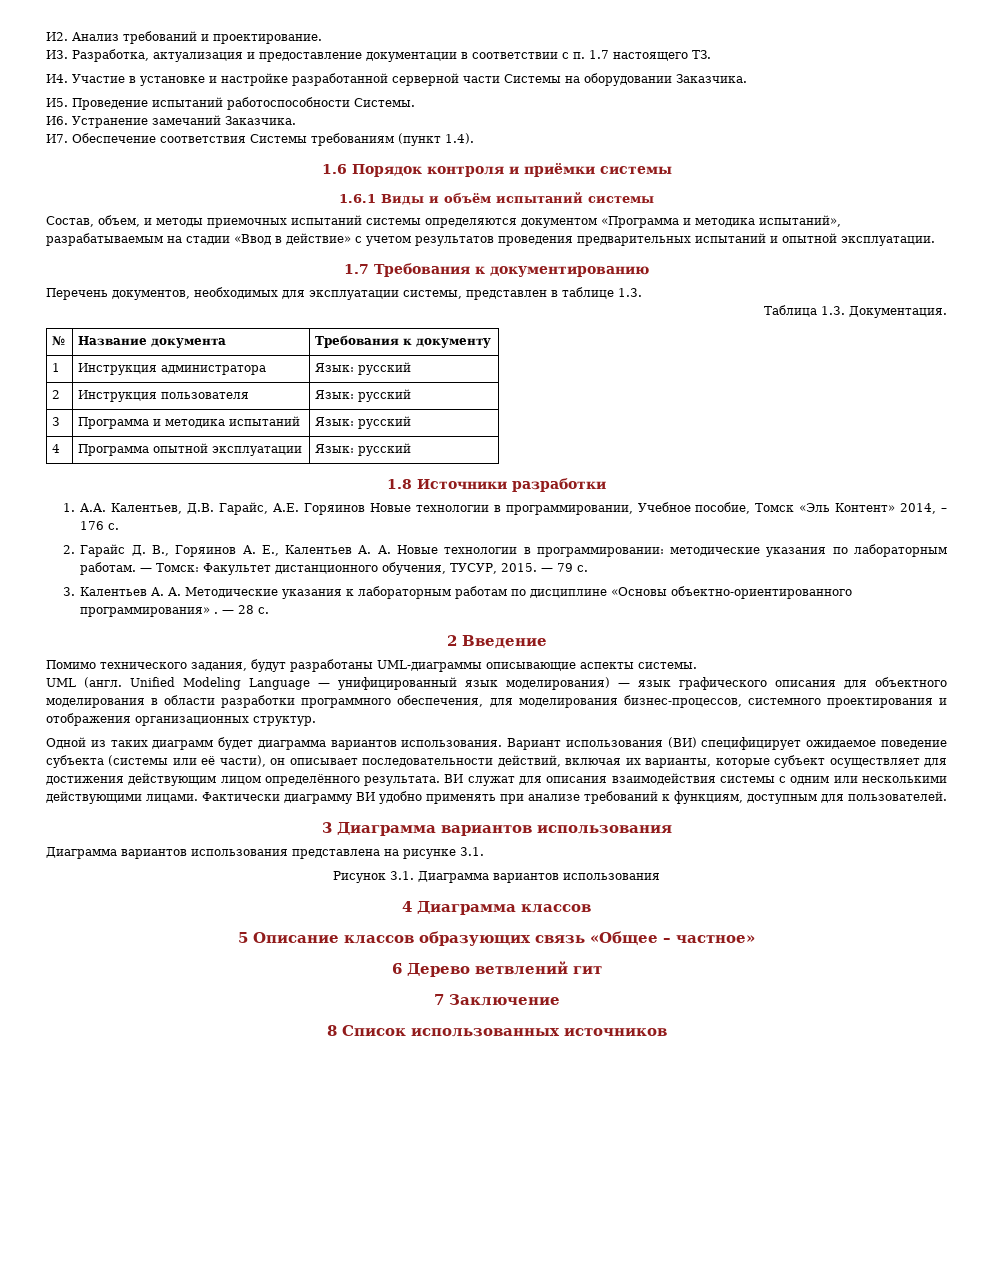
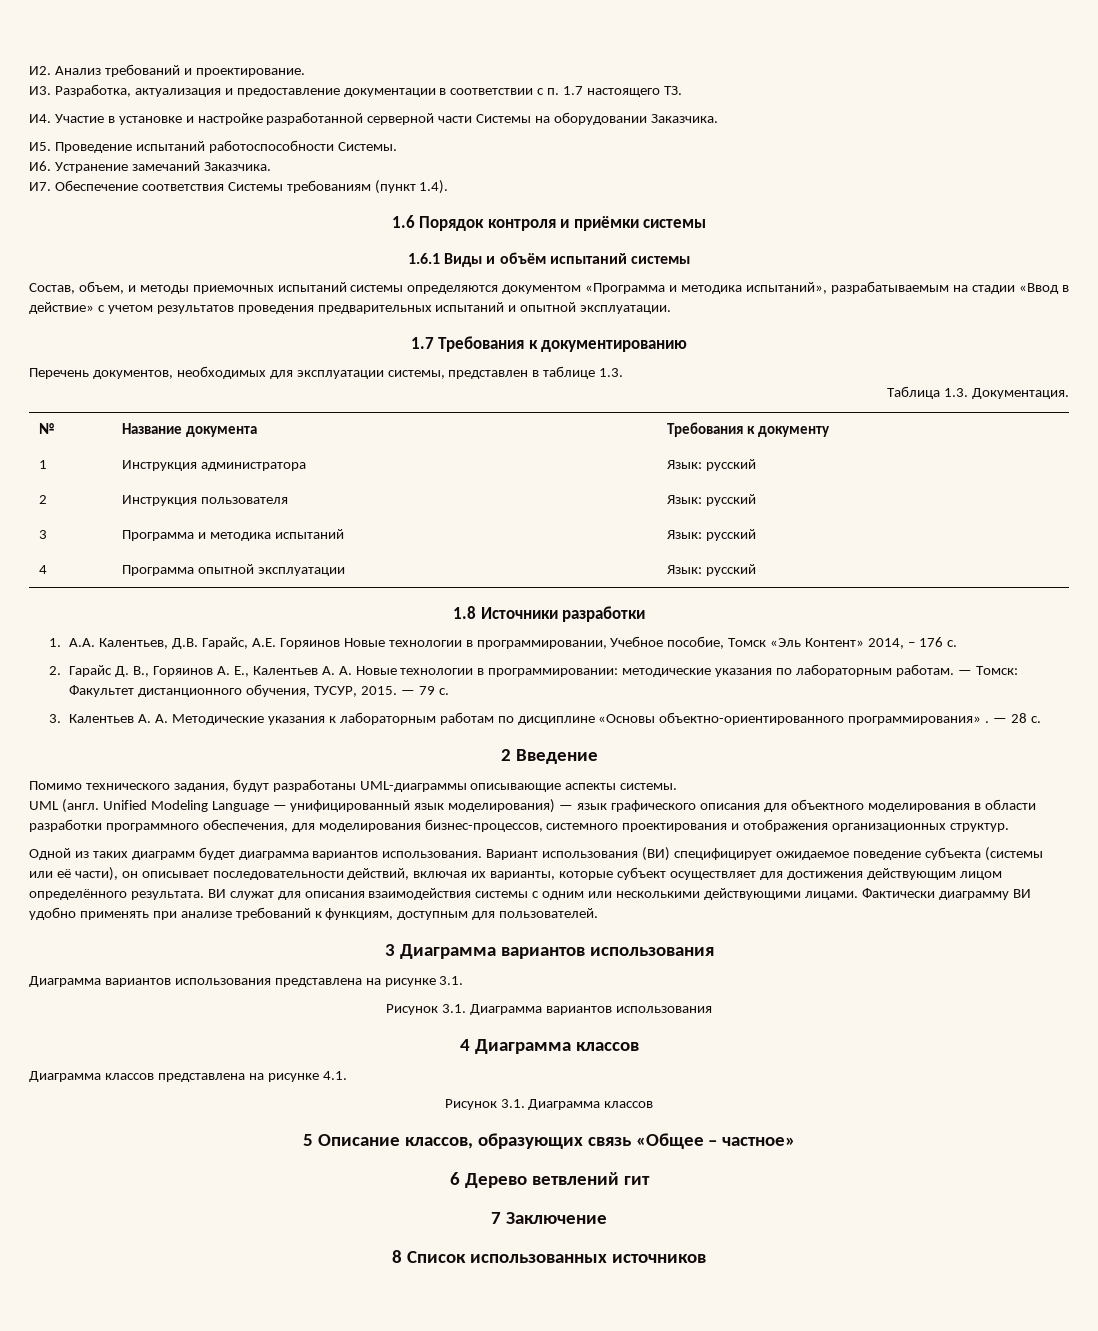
(591, 908) none -> [29,1071,347,1082] [444,1099,654,1110] // Диаграмма классов представлена на рисунке 4.1. // Рисунок 3.1. Диаграмма классов
[344,935,414,944] классов -> [404,1137,473,1149] классов,

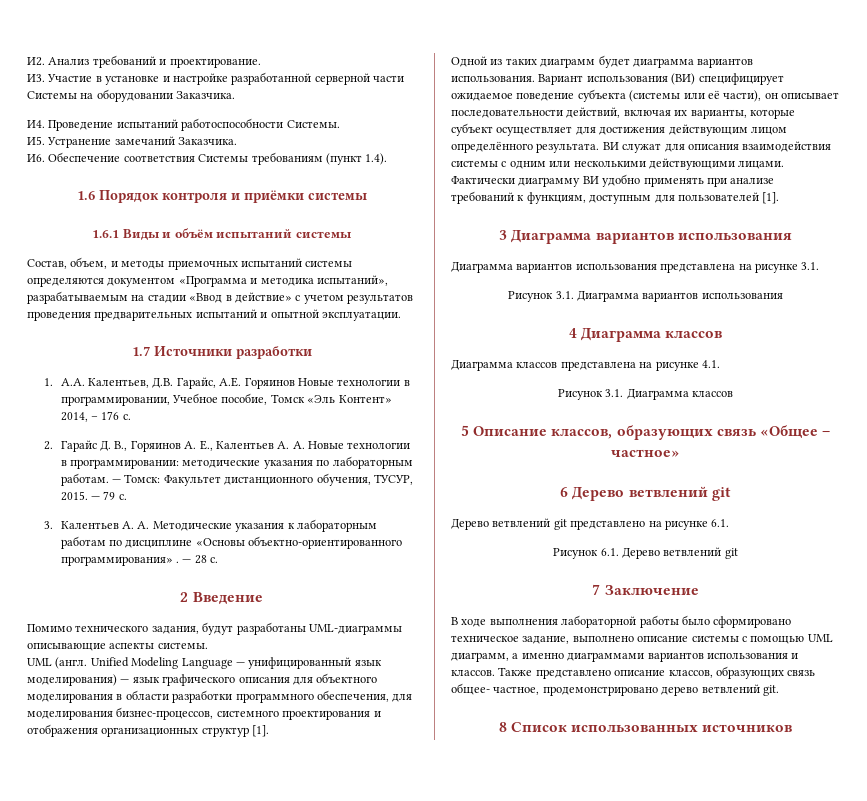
[54,84,682,97] [29,114,51,123] Разработка, актуализация и предоставление документации в соответствии с п. 1.7 настоящего ТЗ. // И4. -> (45, 78) none
[29,142,51,151] И5. -> [27,120,45,128] И4.
[29,161,51,171] И6. -> [27,136,45,145] И5.
[29,182,51,191] И7. -> [27,154,45,162] И6.
[438,336,688,352] [29,366,624,379] [887,386,1069,399] [39,423,56,434] [122,423,258,437] [667,422,831,437] [39,460,48,469] [122,460,307,471] [667,459,757,471] [39,495,48,504] [122,495,289,506] [667,494,757,506] [39,530,48,539] [122,529,345,541] [667,529,757,541] [39,565,48,574] [122,564,346,576] [667,564,757,576] [452,606,476,619] Требования к документированию // Перечень документов, необходимых для эксплуатации системы, представлен в таблице 1.3. // Таблица 1.3. Документация. // № | Название документа | Требования к документу // 1 | Инструкция администратора | Язык: русский // 2 | Инструкция пользователя | Язык: русский // 3 | Программа и методика испытаний | Язык: русский // 4 | Программа опытной эксплуатации | Язык: русский // 1.8 -> (150, 351) none
[950,823,1010,832] структур. -> [201,725,270,737] структур [1].
[499,908,599,918] пользователей. -> [677,192,780,204] пользователей [1].
[623,1176,650,1185] [491,1212,607,1224] гит // 7 Заключение -> [711,487,731,501] [451,518,730,530] [553,547,738,559] [592,584,699,595] [451,615,792,628] [451,634,833,644] [451,652,799,662] [451,666,816,679] [451,683,779,696] git // Дерево ветвлений git представлено на рисунке 6.1. // Рисунок 6.1. Дерево ветвлений git // 7 Заключение // В ходе выполнения лабораторной работы было сформировано техническое задание, выполнено описание системы с помощью UML диаграмм, а именно диаграммами вариантов использования и классов. Также представлено описание классов, образующих связь общее- частное, продемонстрировано дерево ветвлений git.

